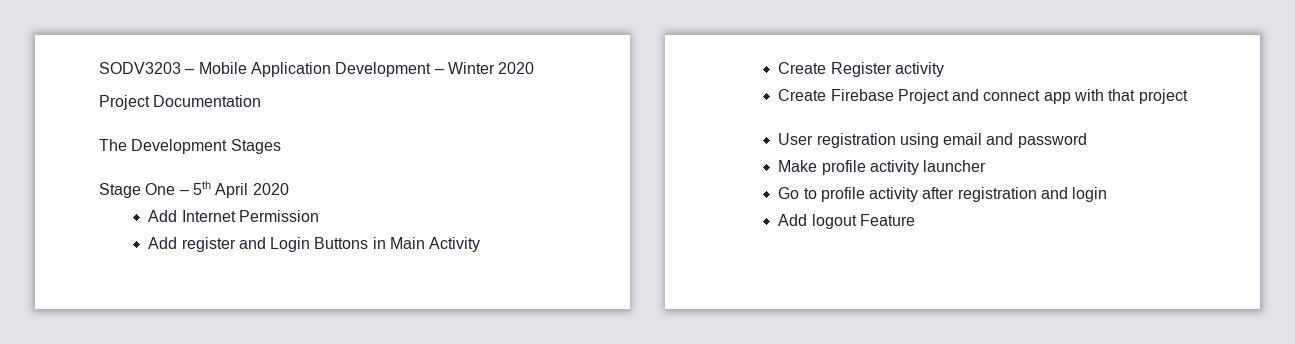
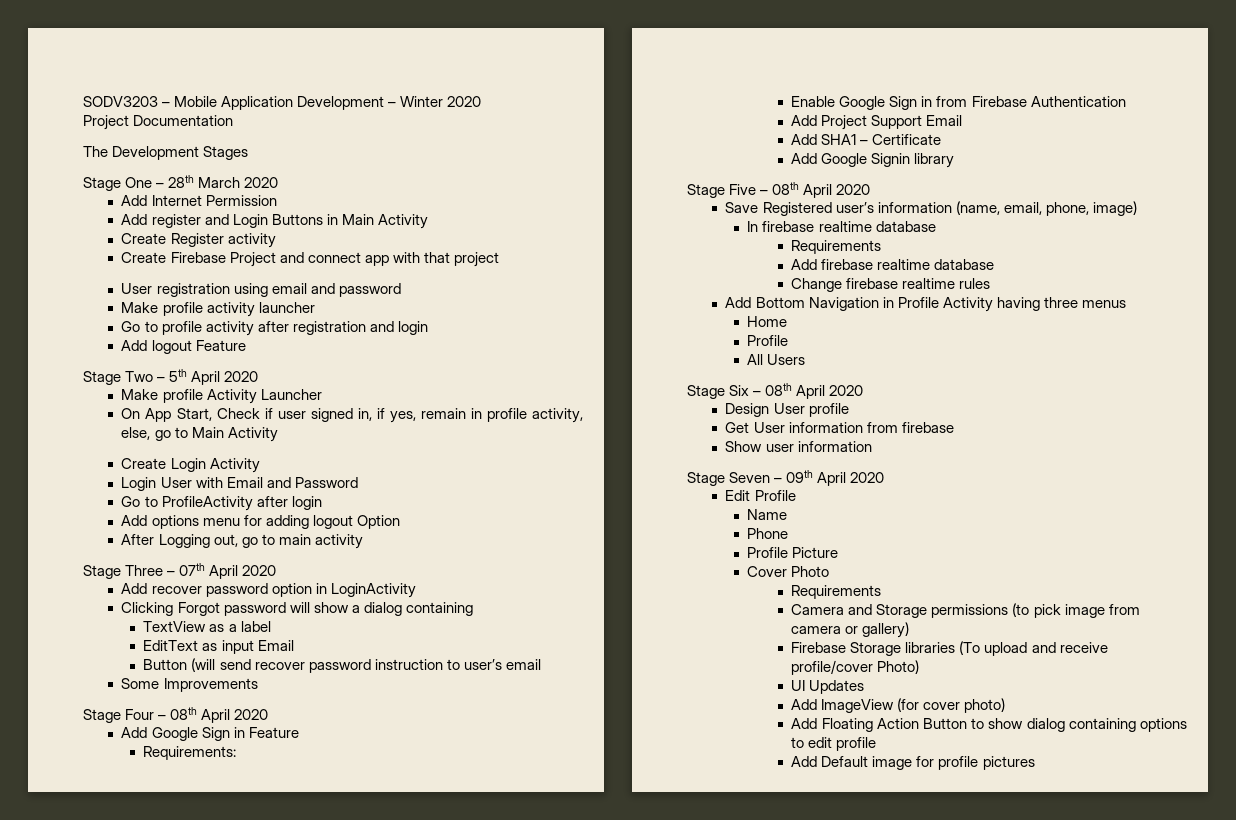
[192,181,249,198] 5th April -> [168,175,241,188] 28th March
(915, 220) none -> [83,369,259,385] [121,389,322,404] [121,408,584,423] [121,427,278,442] [121,458,260,473] [121,477,358,491] [121,496,322,511] [121,515,400,529] [121,534,363,549] [83,563,277,579] [121,583,416,598] [121,602,473,616] [143,621,271,632] [143,640,294,654] [143,658,541,673] [121,678,258,692] [83,707,269,723] [121,727,299,741] [143,746,237,760] [791,96,1126,110] [791,115,963,130] [791,134,942,145] [791,153,955,168] [687,182,871,198] [725,201,1137,216] [747,221,936,232] [791,240,882,254] [791,259,995,270] [791,278,991,292] [725,297,1126,312] [747,316,788,327] [747,335,789,346] [747,354,806,365] [687,383,864,399] [725,403,849,417] [725,422,954,433] [725,441,872,452] [687,470,885,486] [725,490,796,501] [747,509,788,520] [747,528,789,539] [747,547,839,558] [747,566,830,577] [791,585,882,599] [791,603,1140,618] [791,622,910,638] [791,641,1108,656] [791,660,920,675] [791,680,865,694] [791,698,1006,713] [791,718,1187,732] [791,737,877,751] [791,756,1035,770] // Stage Two – 5th April 2020 // Make profile Activity Launcher // On App Start, Check if user signed in, if yes, remain in profile activity, else, go to Main Activity // Create Login Activity // Login User with Email and Password // Go to ProfileActivity after login // Add options menu for adding logout Option // After Logging out, go to main activity // Stage Three – 07th April 2020 // Add recover password option in LoginActivity // Clicking Forgot password will show a dialog containing // TextView as a label // EditText as input Email // Button (will send recover password instruction to user’s email // Some Improvements // Stage Four – 08th April 2020 // Add Google Sign in Feature // Requirements: // Enable Google Sign in from Firebase Authentication // Add Project Support Email // Add SHA1 – Certificate // Add Google Signin library // Stage Five – 08th April 2020 // Save Registered user’s information (name, email, phone, image) // In firebase realtime database // Requirements // Add firebase realtime database // Change firebase realtime rules // Add Bottom Navigation in Profile Activity having three menus // Home // Profile // All Users // Stage Six – 08th April 2020 // Design User profile // Get User information from firebase // Show user information // Stage Seven – 09th April 2020 // Edit Profile // Name // Phone // Profile Picture // Cover Photo // Requirements // Camera and Storage permissions (to pick image from camera or gallery) // Firebase Storage libraries (To upload and receive profile/cover Photo) // UI Updates // Add ImageView (for cover photo) // Add Floating Action Button to show dialog containing options to edit profile // Add Default image for profile pictures

